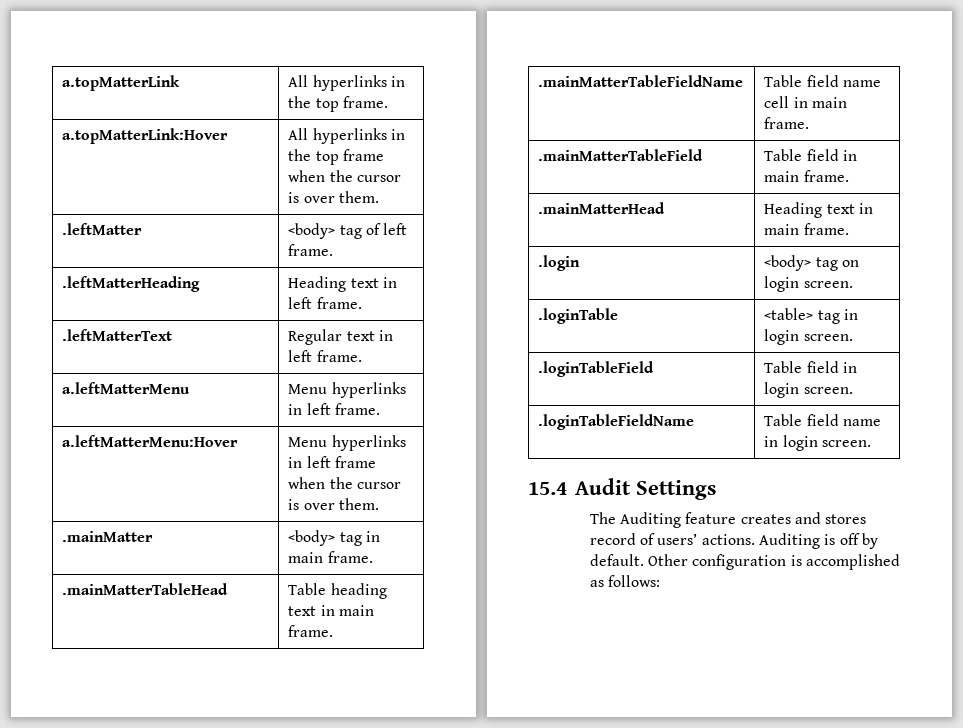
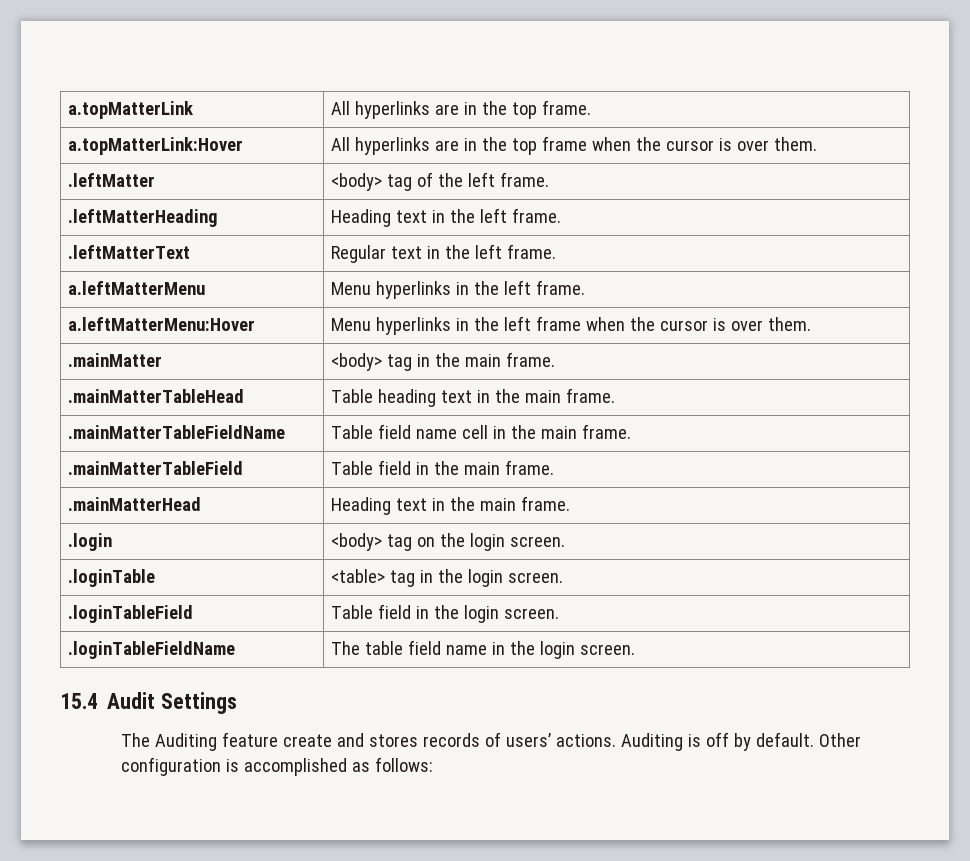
(387, 83) none -> [434,104,459,115] are
(387, 136) none -> [434,140,459,151] are
(382, 229) none -> [437,173,463,187] the
(398, 282) none -> [449,209,475,223] the
(394, 335) none -> [444,245,470,259] the
(303, 409) none -> [473,281,499,295] the
(303, 462) none -> [473,317,499,331] the
(381, 536) none -> [434,353,460,367] the
(335, 610) none -> [494,389,520,403] the
(808, 102) none -> [510,425,536,439] the
(858, 155) none -> [433,461,459,475] the
(874, 208) none -> [449,497,475,511] the
(860, 263) none -> [439,533,465,547] the
(859, 314) none -> [437,569,463,583] the
(858, 367) none -> [433,605,459,619] the
[764,414,803,426] Table -> [330,641,403,655] The table
(779, 441) none -> [509,641,535,655] the
[740,514,791,524] creates -> [282,734,332,747] create
[589,533,636,545] record -> [422,733,480,747] records

